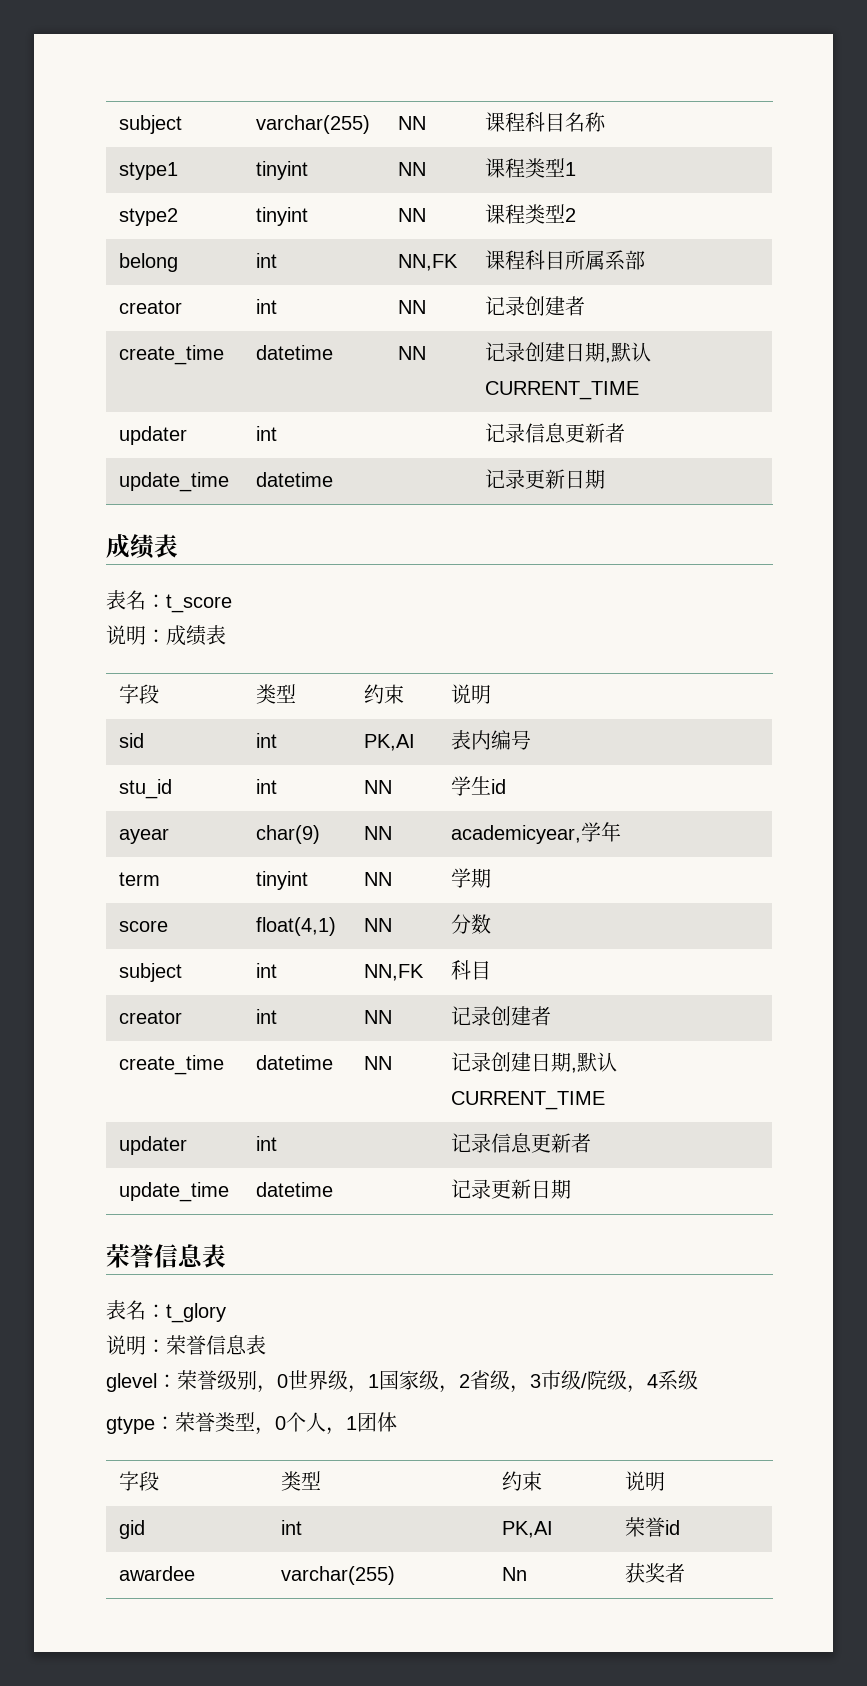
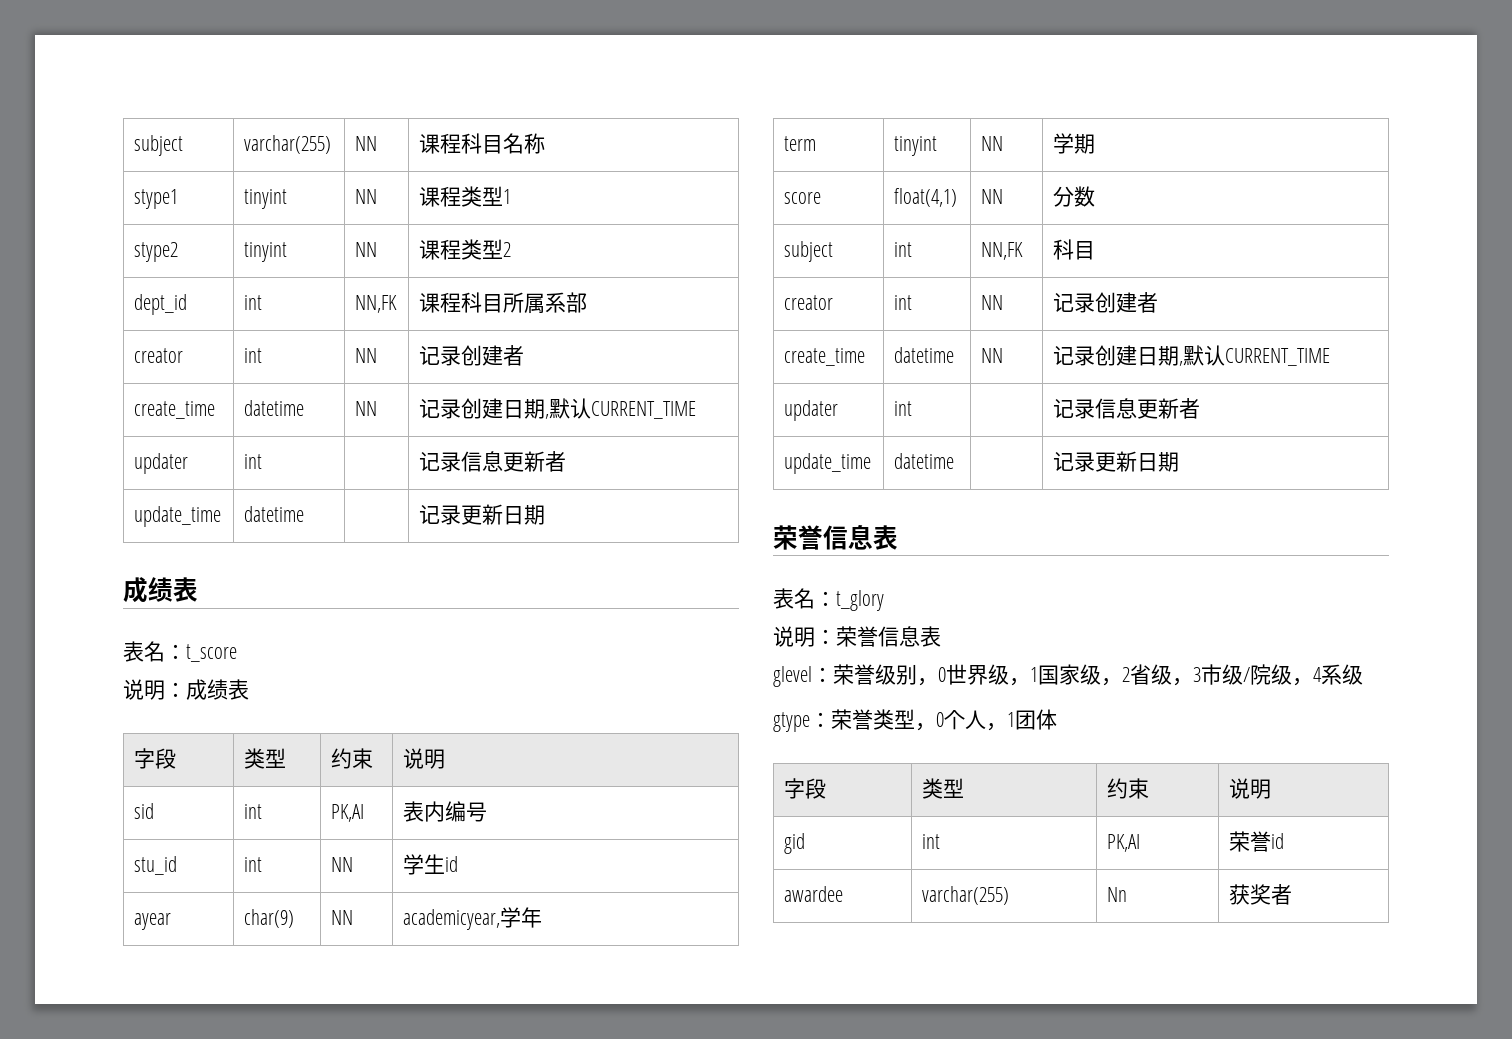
[119,253,179,272] belong -> [134,294,188,315] dept_id

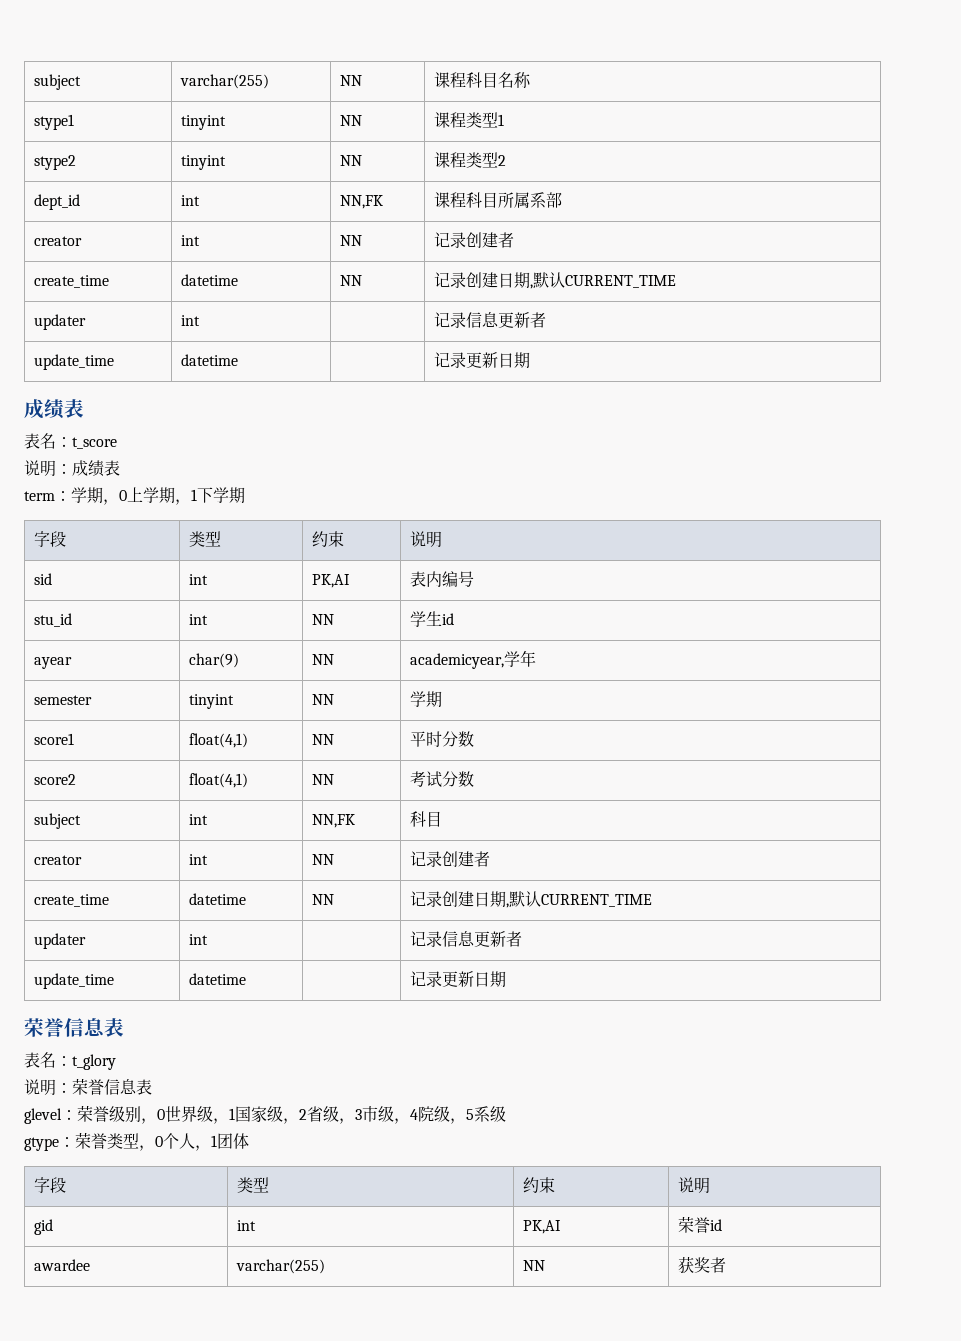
(249, 689) none -> [24,487,245,505] // term：学期，0上学期，1下学期
[784,136,817,151] term -> [34,695,93,705] semester
[784,192,822,204] [894,188,958,207] [981,189,1004,204] score | float(4,1) | NN | -> [34,733,75,745] [189,733,249,748] [312,734,335,745] [410,731,475,747] [34,774,77,785] [189,773,249,788] [312,774,335,785] [410,771,443,787] score1 | float(4,1) | NN | 平时分数 // score2 | float(4,1) | NN | 考试
[1243,664,1322,686] /院级，4 -> [394,1106,474,1124] ，4院级，5
[1107,887,1128,902] Nn -> [523,1260,546,1271] NN

